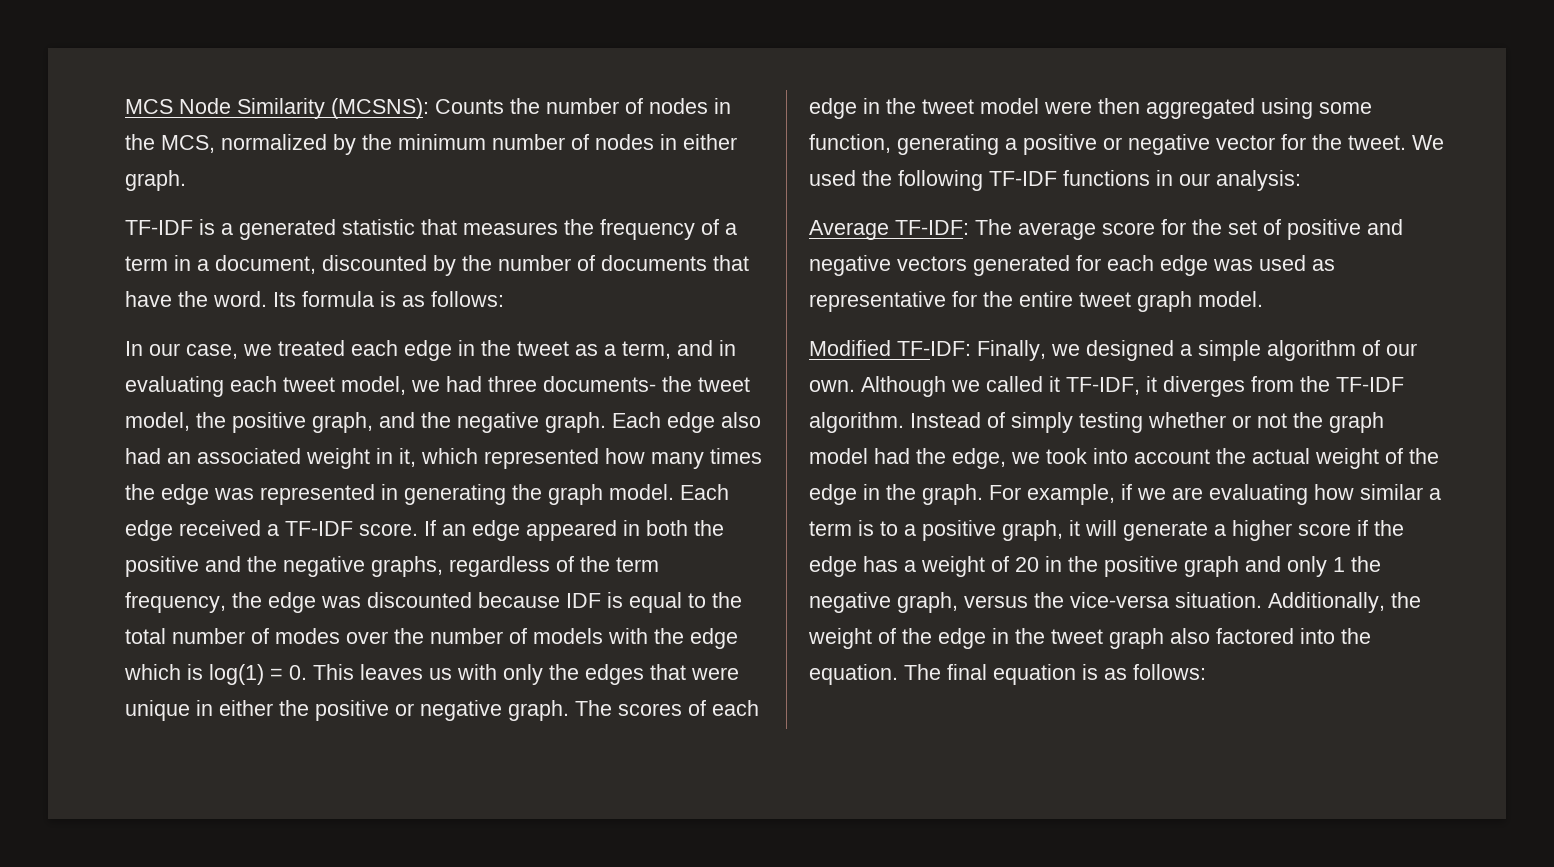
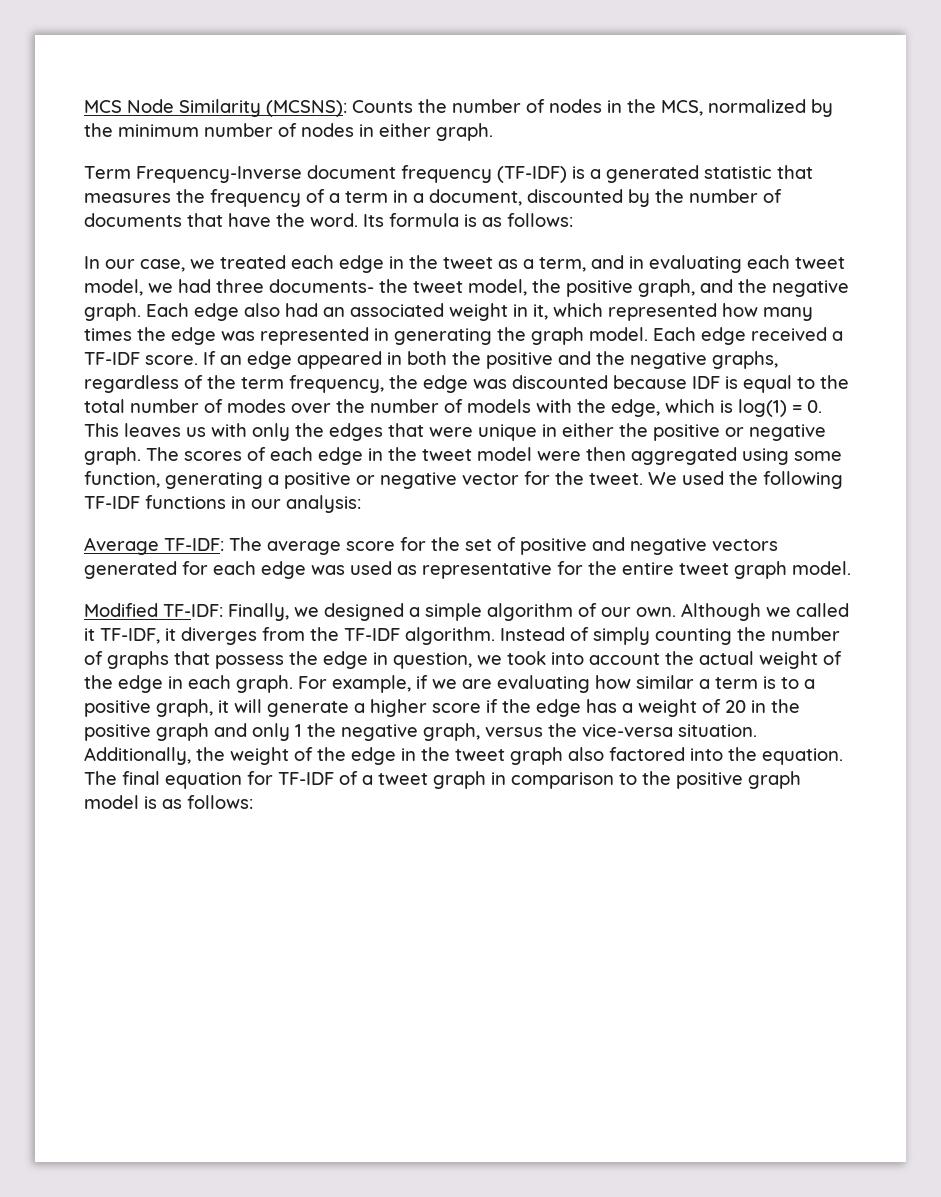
[125,220,193,235] TF-IDF -> [84,165,567,183] Term Frequency-Inverse document frequency (TF-IDF)
[690,628,738,649] edge -> [611,399,660,417] edge,
[1079,412,1384,433] [809,448,1006,469] testing whether or not the graph model had the edge, -> [655,627,840,645] [84,651,472,669] counting the number of graphs that possess the edge in question,
[886,484,916,500] the -> [188,675,231,689] each
(1076, 674) none -> [247,771,801,789] [84,795,139,809] for TF-IDF of a tweet graph in comparison to the positive graph model

